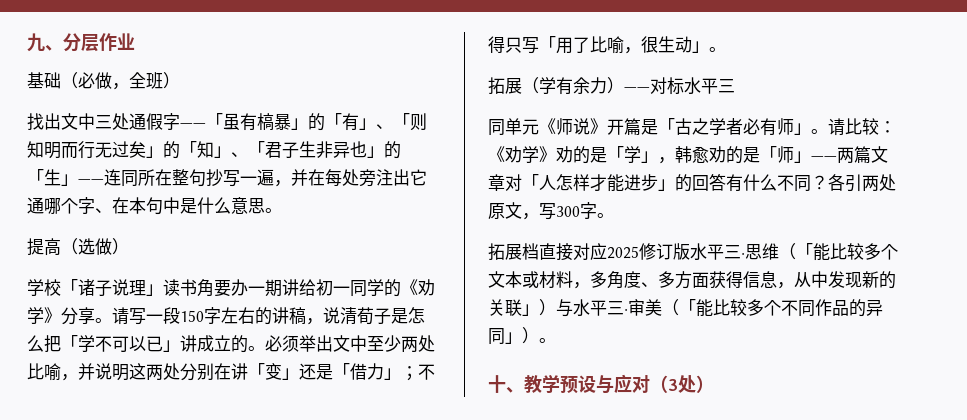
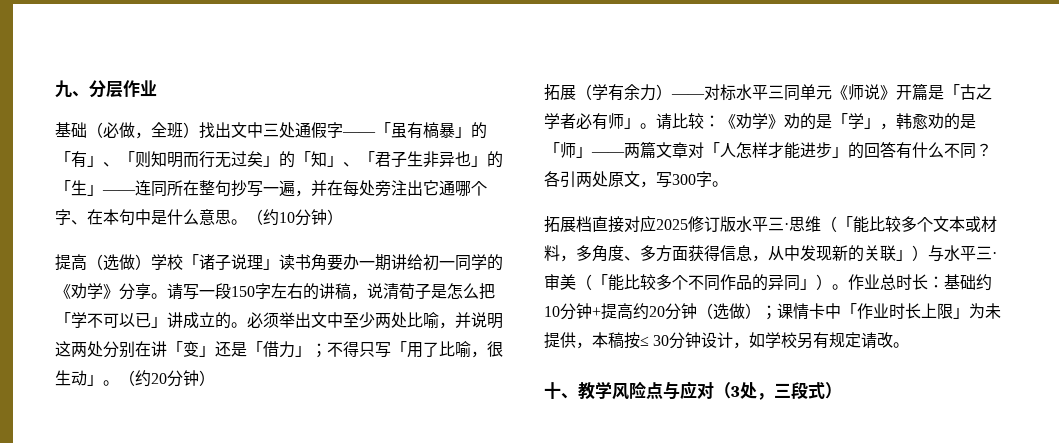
(180, 80) // -> (199, 130) none
(282, 210) none -> [247,209,343,226] （约10分钟）
(129, 246) // -> (151, 262) none
(726, 49) none -> [119,370,215,387] （约20分钟）
(735, 86) // -> (784, 92) none
(556, 340) none -> [848,274,992,291] [544,303,1001,320] [544,332,910,349] 作业总时长：基础约10分钟+提高约20分钟（选做）；课情卡中「作业时长上限」为未提供，本稿按≤ 30分钟设计，如学校另有规定请改。
[560,375,596,394] 预设 -> [612,381,663,400] 风险点
(696, 384) none -> [757,382,825,400] ，三段式

